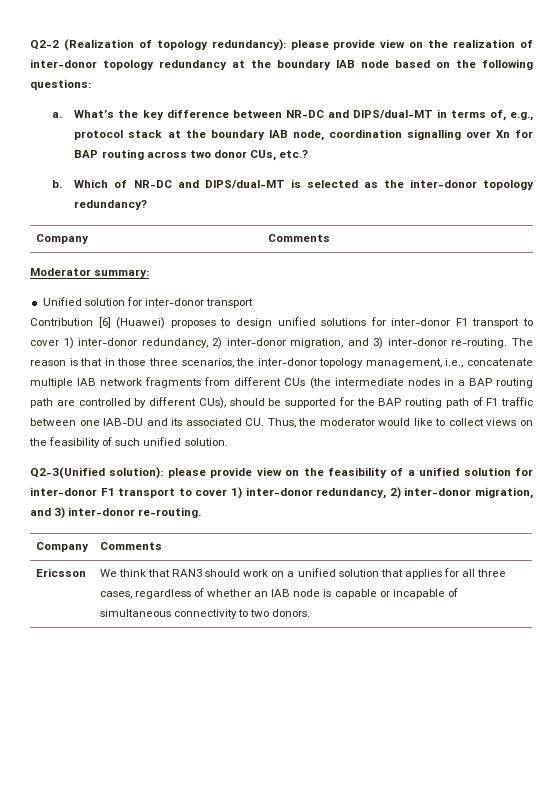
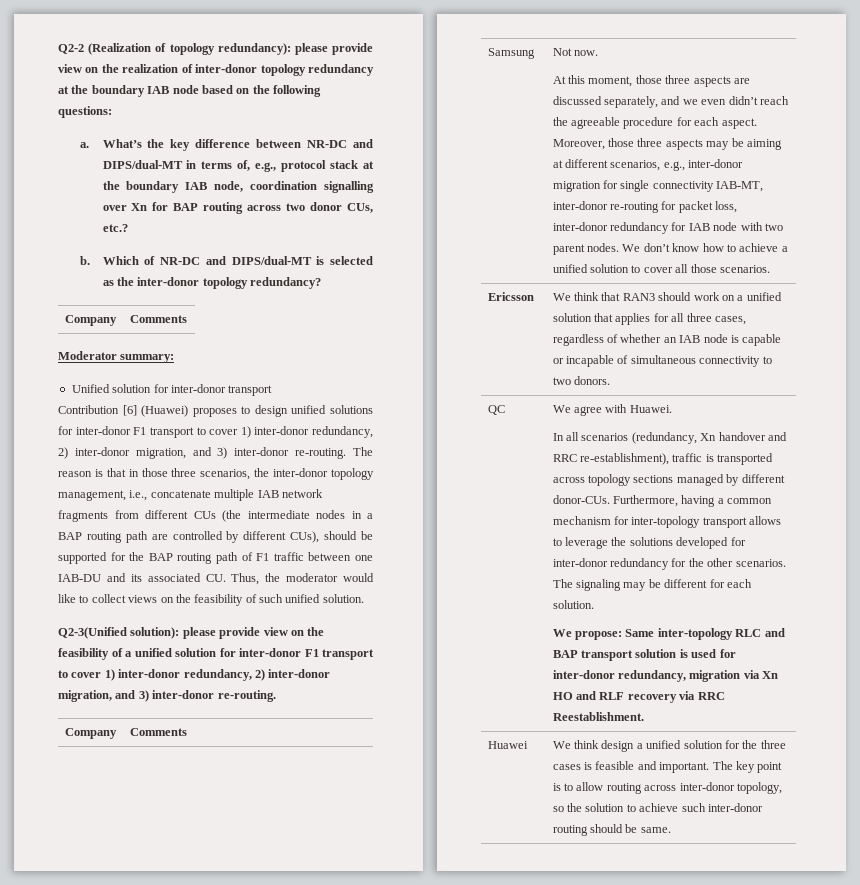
(162, 546) none -> [487,48,535,59] [552,48,599,56] [552,75,750,87] [552,96,789,108] [552,117,757,129] [552,138,782,150] [552,159,744,171] [552,180,764,192] [552,201,738,213] [552,222,783,234] [552,243,788,255] [552,264,770,273] // Samsung | Not now. // At this moment, those three aspects are discussed separately, and we even didn’t reach the agreeable procedure for each aspect. Moreover, those three aspects may be aiming at different scenarios, e.g., inter-donor migration for single connectivity IAB-MT, inter-donor re-routing for packet loss, inter-donor redundancy for IAB node with two parent nodes. We don’t know how to achieve a unified solution to cover all those scenarios.
(311, 613) none -> [487,405,505,415] [552,404,672,416] [552,432,787,444] [552,453,774,465] [552,474,785,486] [552,495,773,507] [552,516,782,528] [552,537,746,549] [552,558,786,570] [552,579,752,591] [552,600,594,609] [552,628,785,640] [552,649,736,661] [552,670,779,682] [552,691,725,703] [552,712,644,721] [487,741,528,749] [552,740,786,752] [552,761,783,773] [552,782,782,794] [552,803,763,812] [552,824,671,836] // QC | We agree with Huawei. // In all scenarios (redundancy, Xn handover and RRC re-establishment), traffic is transported across topology sections managed by different donor-CUs. Furthermore, having a common mechanism for inter-topology transport allows to leverage the solutions developed for inter-donor redundancy for the other scenarios. The signaling may be different for each solution. // We propose: Same inter-topology RLC and BAP transport solution is used for inter-donor redundancy, migration via Xn HO and RLF recovery via RRC Reestablishment. // Huawei | We think design a unified solution for the three cases is feasible and important. The key point is to allow routing across inter-donor topology, so the solution to achieve such inter-donor routing should be same.

